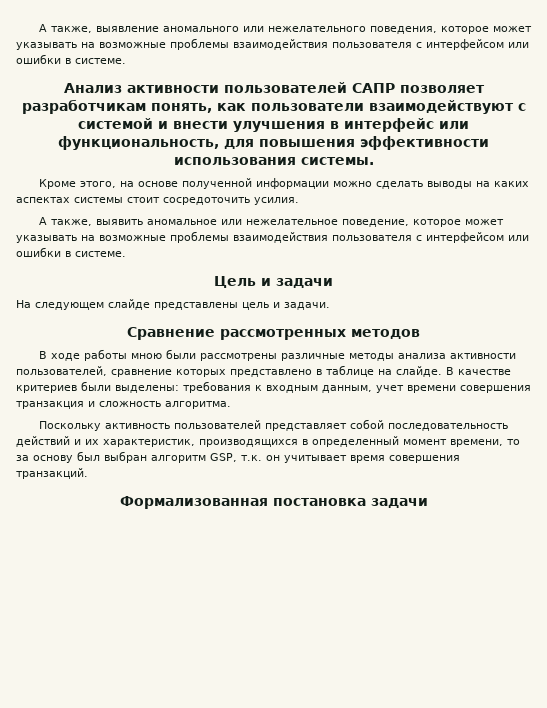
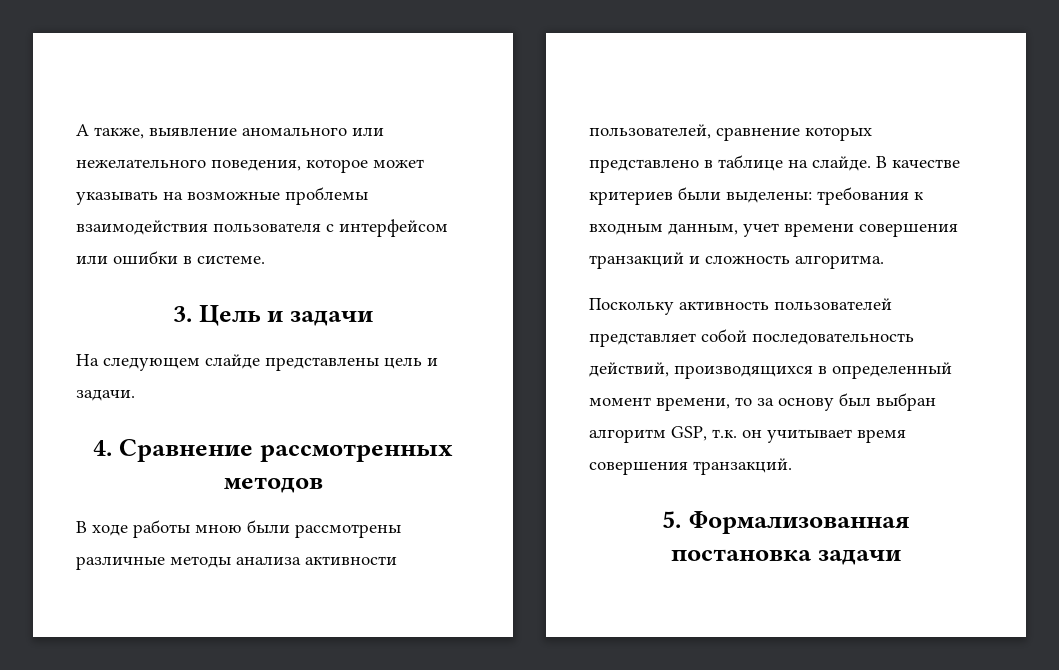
[63,82,485,93] [21,99,526,114] [78,118,469,132] [58,136,489,150] [173,157,374,165] [38,178,529,189] [16,197,299,205] [38,217,504,227] [16,231,529,243] [16,247,126,257] Анализ активности пользователей САПР позволяет разработчикам понять, как пользователи взаимодействуют с системой и внести улучшения в интерфейс или функциональность, для повышения эффективности использования системы. // Кроме этого, на основе полученной информации можно сделать выводы на каких аспектах системы стоит сосредоточить усилия. // А также, выявить аномальное или нежелательное поведение, которое может указывать на возможные проблемы взаимодействия пользователя с интерфейсом или ошибки в системе. // -> [172,306,192,322] 3.
(330, 306) none -> [92,440,112,456] 4.
[16,401,84,409] транзакция -> [589,252,684,269] транзакций
[16,436,195,447] действий и их характеристик, -> [589,362,669,377] действий,
(88, 473) none -> [662,511,682,528] 5.

